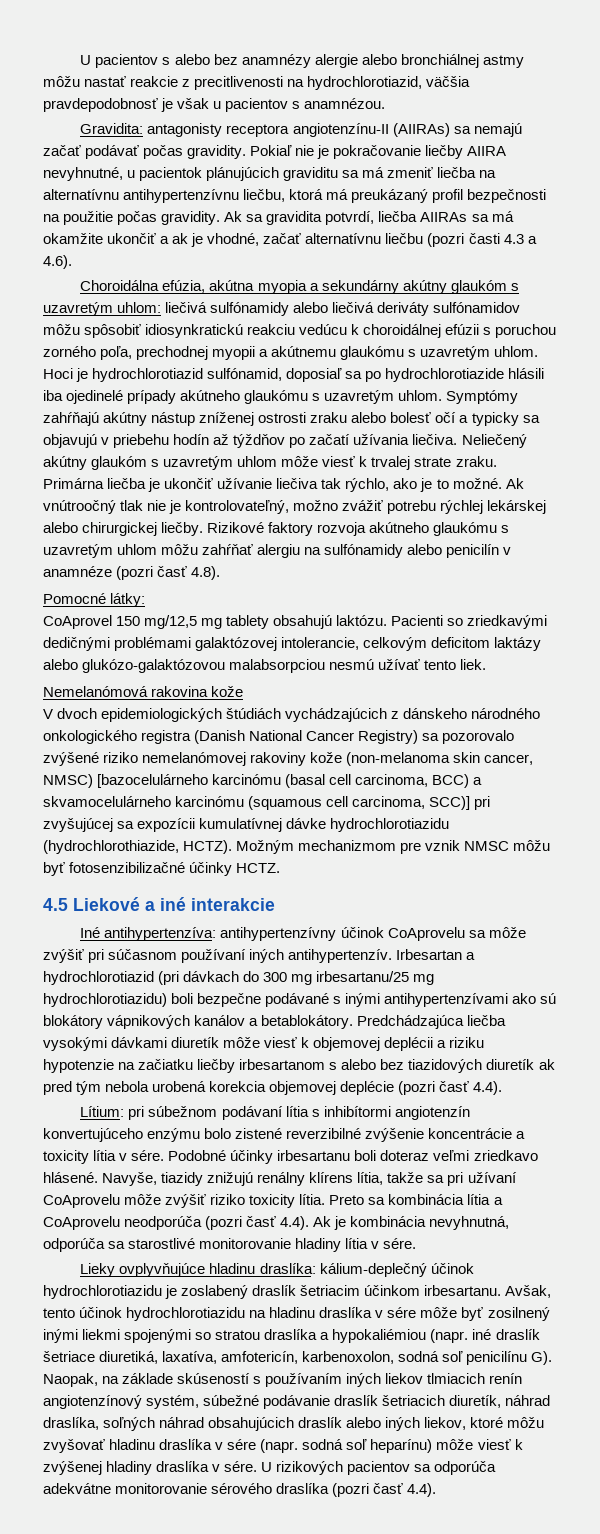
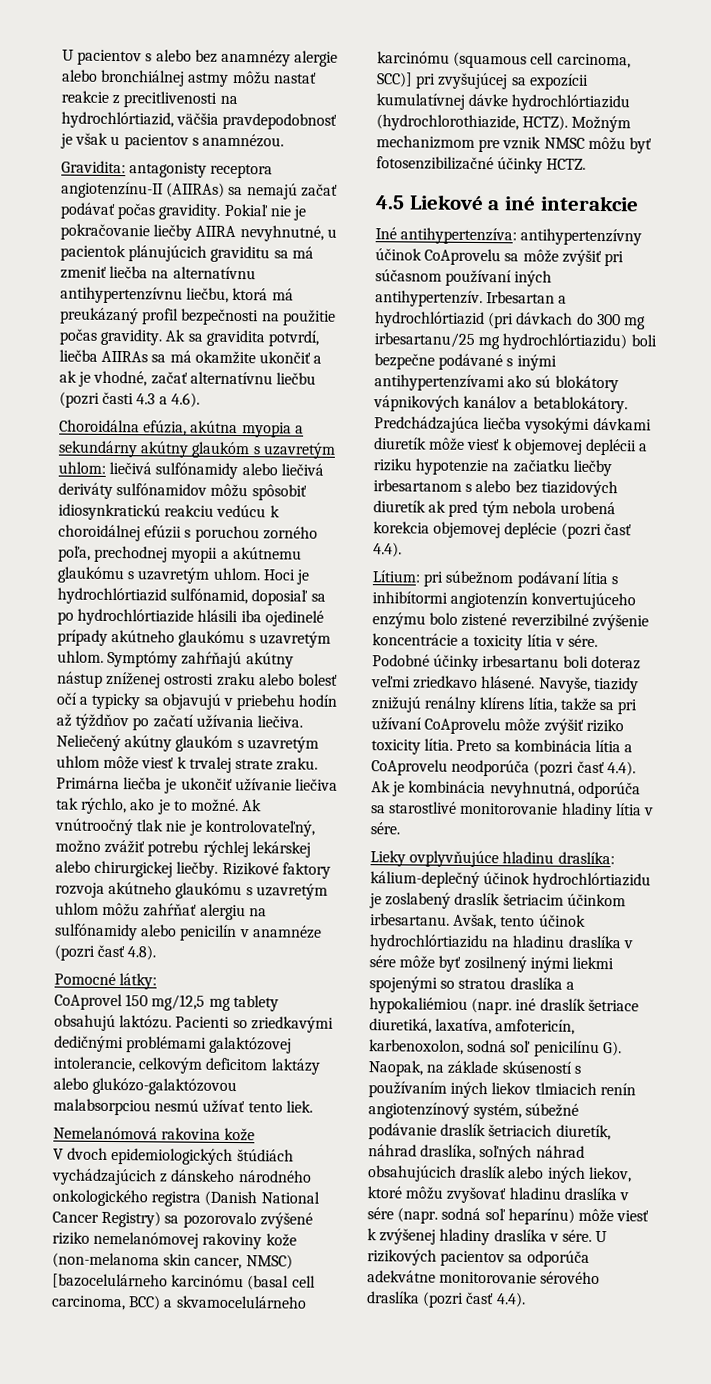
[307,76,423,90] hydrochlorotiazid, -> [61,111,174,129] hydrochlórtiazid,
[92,368,204,382] hydrochlorotiazid -> [57,587,167,605] hydrochlórtiazid
[385,368,505,382] hydrochlorotiazide -> [77,608,195,626] hydrochlórtiazide
[330,818,450,832] hydrochlorotiazidu -> [511,94,631,112] hydrochlórtiazidu
[43,971,154,985] hydrochlorotiazid -> [374,311,485,329] hydrochlórtiazid
[43,993,167,1007] hydrochlorotiazidu) -> [502,333,628,351] hydrochlórtiazidu)
[43,1285,162,1299] hydrochlorotiazidu -> [532,872,652,890] hydrochlórtiazidu
[126,1307,246,1321] hydrochlorotiazidu -> [369,934,489,952] hydrochlórtiazidu

